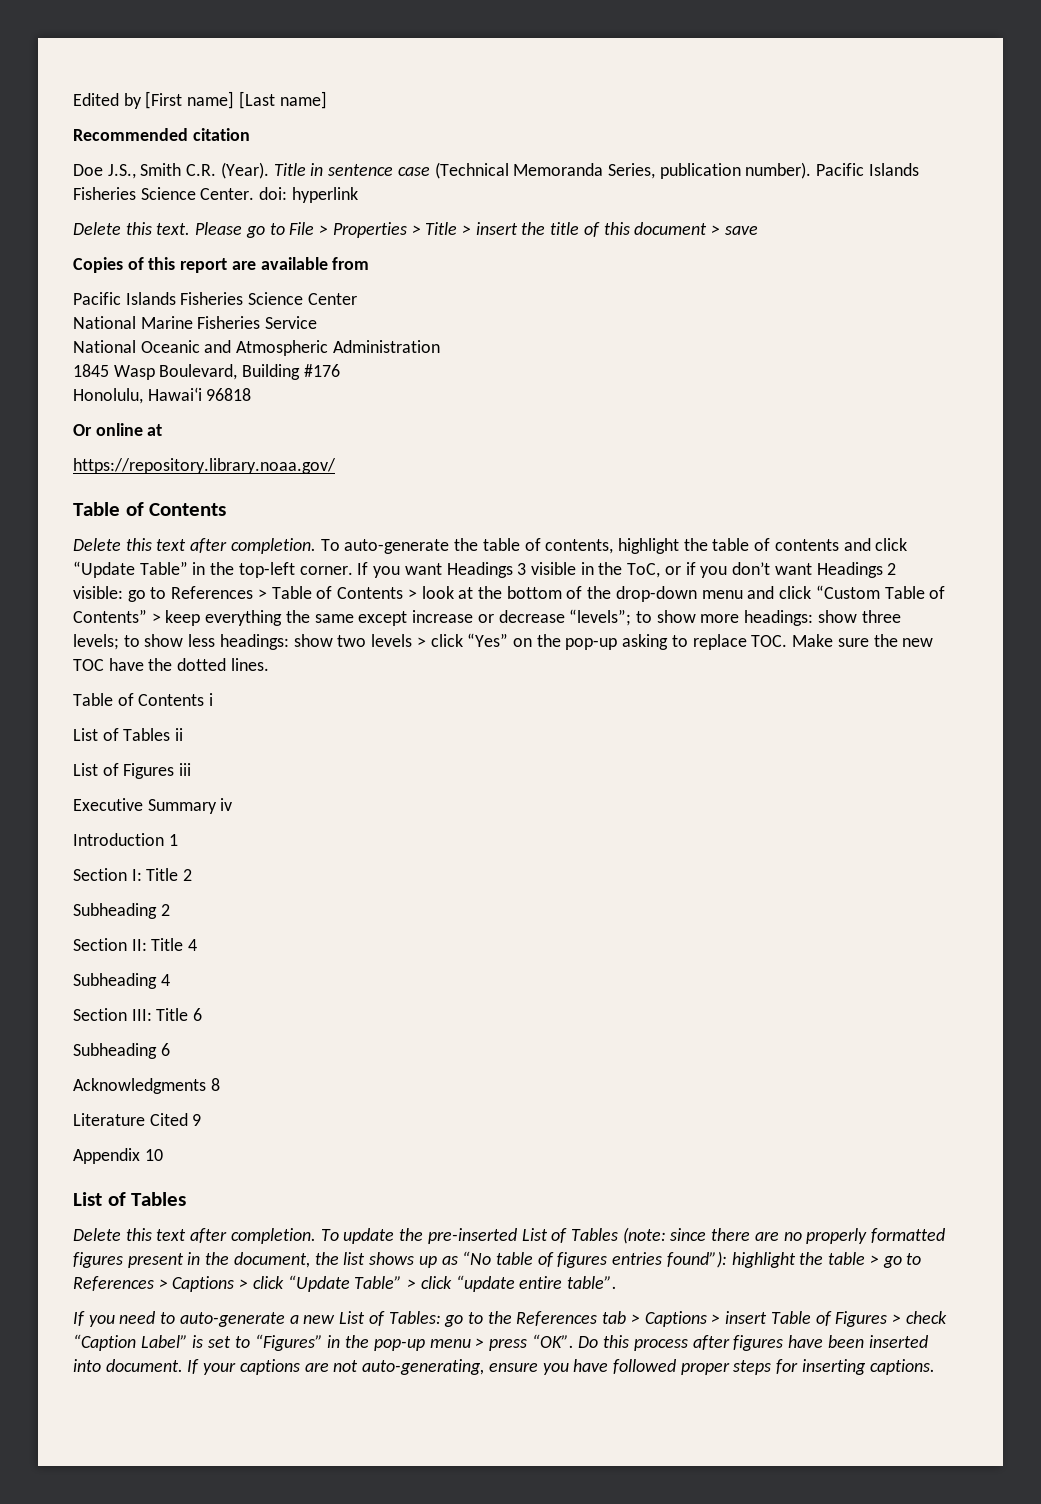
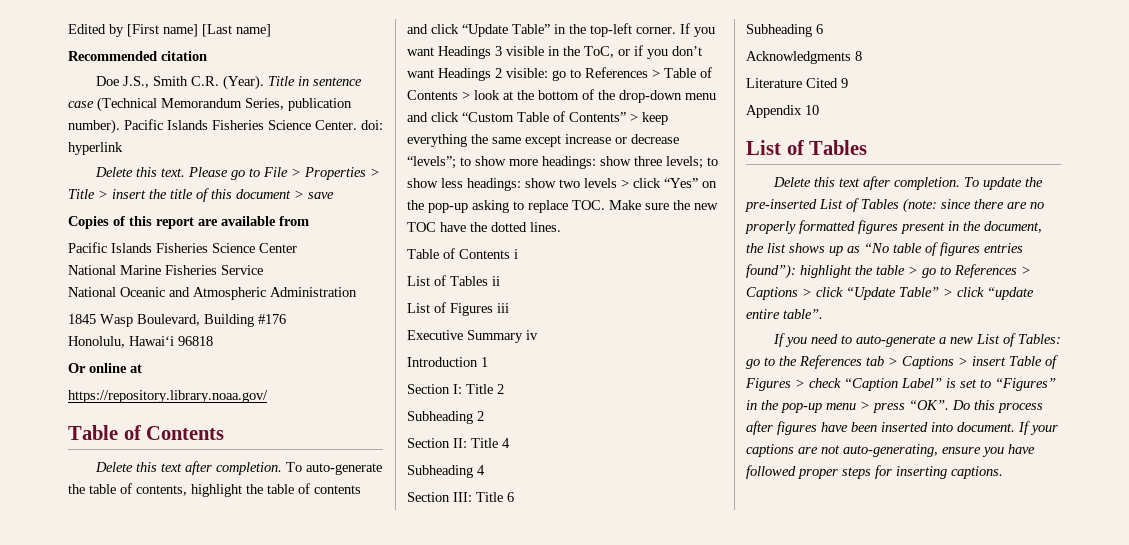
[513,163,604,176] Memoranda -> [161,98,242,108] Memorandum

